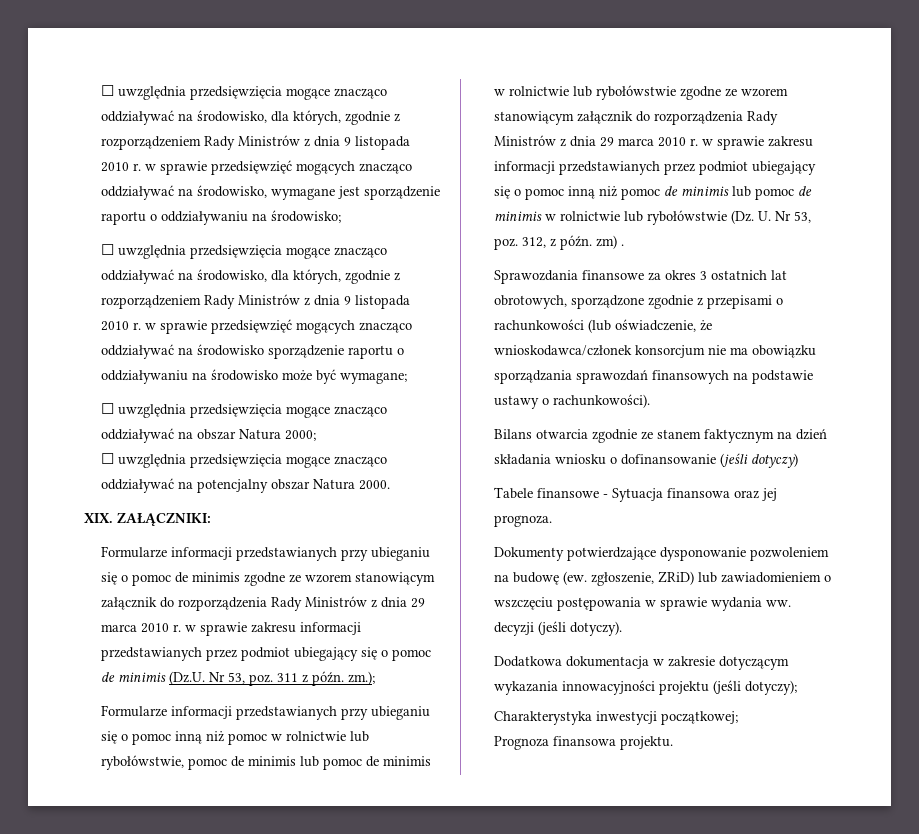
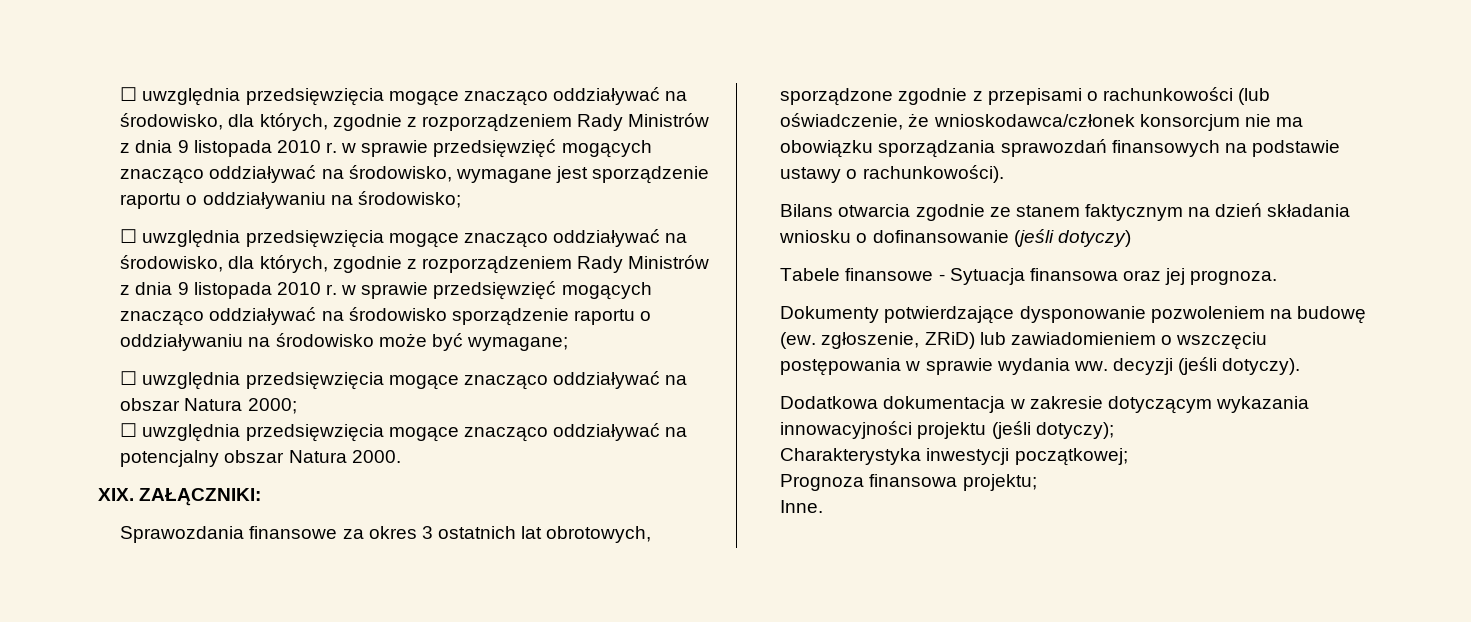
[101,546,431,561] [101,572,436,586] [101,596,426,611] [101,622,362,636] [101,647,432,661] [101,671,376,686] [101,705,431,720] [101,731,370,745] [101,755,432,770] [494,85,789,100] [494,111,779,125] [494,135,814,150] [494,161,817,175] [494,186,813,200] [494,210,812,225] [494,235,625,250] // Formularze informacji przedstawianych przy ubieganiu się o pomoc de minimis zgodne ze wzorem stanowiącym załącznik do rozporządzenia Rady Ministrów z dnia 29 marca 2010 r. w sprawie zakresu informacji przedstawianych przez podmiot ubiegający się o pomoc de minimis (Dz.U. Nr 53, poz. 311 z późn. zm.); // Formularze informacji przedstawianych przy ubieganiu się o pomoc inną niż pomoc w rolnictwie lub rybołówstwie, pomoc de minimis lub pomoc de minimis w rolnictwie lub rybołówstwie zgodne ze wzorem stanowiącym załącznik do rozporządzenia Rady Ministrów z dnia 29 marca 2010 r. w sprawie zakresu informacji przedstawianych przez podmiot ubiegający się o pomoc inną niż pomoc de minimis lub pomoc de minimis w rolnictwie lub rybołówstwie (Dz. U. Nr 53, poz. 312, z późn. zm) . -> (262, 497) none
[620,736,674,750] projektu. -> [962,474,1037,491] [780,500,824,513] projektu; // Inne.

